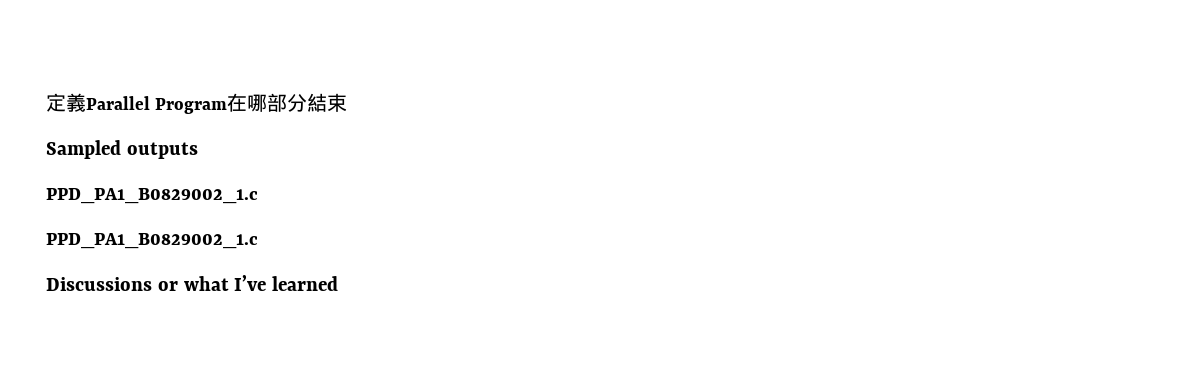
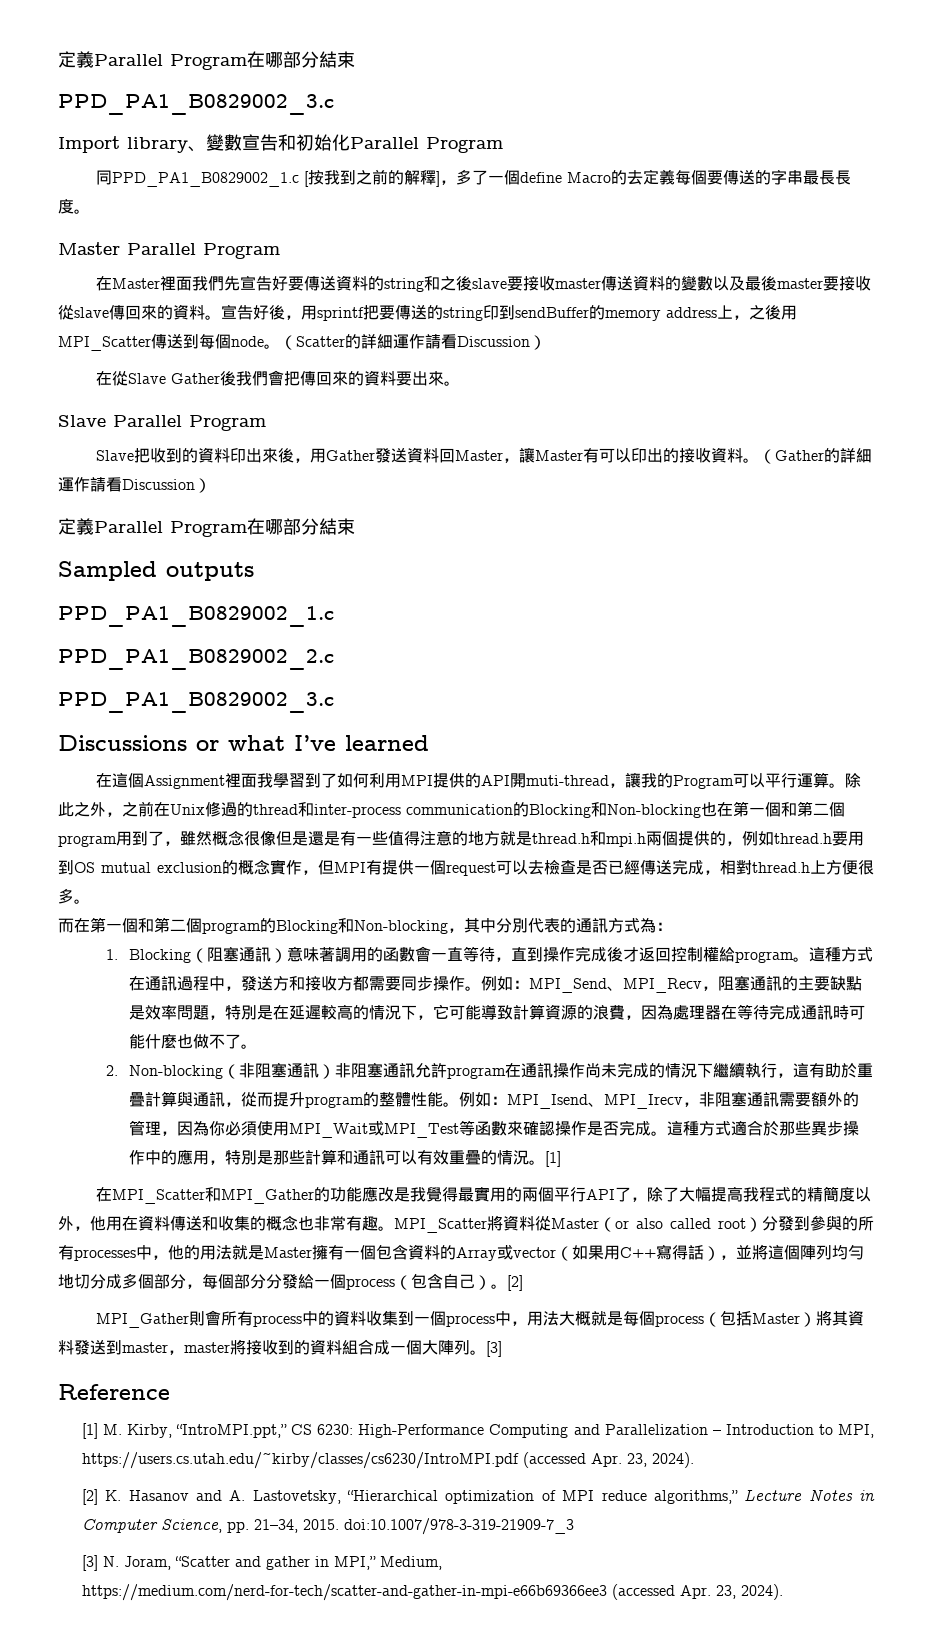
[46,93,348,114] 定義Parallel Program在哪部分結束 -> [58,51,355,70] [58,94,334,115] [58,134,503,153] [96,169,852,187] [58,199,90,214] [58,242,280,259] [96,275,872,292] [58,304,797,321] [58,333,546,351] [96,370,461,386] [58,415,266,431] [96,447,873,464] [58,477,211,493] [58,518,355,537] 定義Parallel Program在哪部分結束 // PPD_PA1_B0829002_3.c // Import library、變數宣告和初始化Parallel Program // 同PPD_PA1_B0829002_1.c [按我到之前的解釋]，多了一個define Macro的去定義每個要傳送的字串最長長度。 // Master Parallel Program // 在Master裡面我們先宣告好要傳送資料的string和之後slave要接收master傳送資料的變數以及最後master要接收從slave傳回來的資料。宣告好後，用sprintf把要傳送的string印到sendBuffer的memory address上，之後用MPI_Scatter傳送到每個node。（Scatter的詳細運作請看Discussion） // 在從Slave Gather後我們會把傳回來的資料要出來。 // Slave Parallel Program // Slave把收到的資料印出來後，用Gather發送資料回Master，讓Master有可以印出的接收資料。（Gather的詳細運作請看Discussion） // 定義Parallel Program在哪部分結束
[46,233,258,249] PPD_PA1_B0829002_1.c -> [58,649,334,670] [58,692,334,713] PPD_PA1_B0829002_2.c // PPD_PA1_B0829002_3.c
(339, 283) none -> [96,772,862,789] [58,801,845,818] [58,830,864,847] [58,859,874,876] [58,888,90,904] [58,917,672,934] [105,946,874,963] [129,975,863,993] [129,1004,866,1020] [129,1034,258,1049] [105,1062,874,1079] [129,1091,860,1109] [129,1120,860,1138] [129,1149,562,1167] [96,1186,872,1204] [58,1215,874,1233] [58,1244,864,1261] [58,1273,523,1291] [96,1310,865,1328] [58,1339,502,1357] [58,1384,170,1400] [81,1423,874,1439] [81,1452,694,1469] [81,1489,876,1505] [81,1518,574,1535] [81,1555,442,1571] [81,1584,783,1601] // 在這個Assignment裡面我學習到了如何利用MPI提供的API開muti-thread，讓我的Program可以平行運算。除此之外，之前在Unix修過的thread和inter-process communication的Blocking和Non-blocking也在第一個和第二個program用到了，雖然概念很像但是還是有一些值得注意的地方就是thread.h和mpi.h兩個提供的，例如thread.h要用到OS mutual exclusion的概念實作，但MPI有提供一個request可以去檢查是否已經傳送完成，相對thread.h上方便很多。 // 而在第一個和第二個program的Blocking和Non-blocking，其中分別代表的通訊方式為： // 1. Blocking（阻塞通訊）意味著調用的函數會一直等待，直到操作完成後才返回控制權給program。這種方式在通訊過程中，發送方和接收方都需要同步操作。例如：MPI_Send、MPI_Recv，阻塞通訊的主要缺點是效率問題，特別是在延遲較高的情況下，它可能導致計算資源的浪費，因為處理器在等待完成通訊時可能什麼也做不了。 // 2. Non-blocking（非阻塞通訊）非阻塞通訊允許program在通訊操作尚未完成的情況下繼續執行，這有助於重疊計算與通訊，從而提升program的整體性能。例如：MPI_Isend、MPI_Irecv，非阻塞通訊需要額外的管理，因為你必須使用MPI_Wait或MPI_Test等函數來確認操作是否完成。這種方式適合於那些異步操作中的應用，特別是那些計算和通訊可以有效重疊的情況。[1] // 在MPI_Scatter和MPI_Gather的功能應改是我覺得最實用的兩個平行API了，除了大幅提高我程式的精簡度以外，他用在資料傳送和收集的概念也非常有趣。MPI_Scatter將資料從Master（or also called root）分發到參與的所有processes中，他的用法就是Master擁有一個包含資料的Array或vector（如果用C++寫得話），並將這個陣列均勻地切分成多個部分，每個部分分發給一個process（包含自己）。[2] // MPI_Gather則會所有process中的資料收集到一個process中，用法大概就是每個process（包括Master）將其資料發送到master，master將接收到的資料組合成一個大陣列。[3] // Reference // [1] M. Kirby, “IntroMPI.ppt,” CS 6230: High-Performance Computing and Parallelization – Introduction to MPI, https://users.cs.utah.edu/~kirby/classes/cs6230/IntroMPI.pdf (accessed Apr. 23, 2024). // [2] K. Hasanov and A. Lastovetsky, “Hierarchical optimization of MPI reduce algorithms,” Lecture Notes in Computer Science, pp. 21–34, 2015. doi:10.1007/978-3-319-21909-7_3 // [3] N. Joram, “Scatter and gather in MPI,” Medium, https://medium.com/nerd-for-tech/scatter-and-gather-in-mpi-e66b69366ee3 (accessed Apr. 23, 2024).

